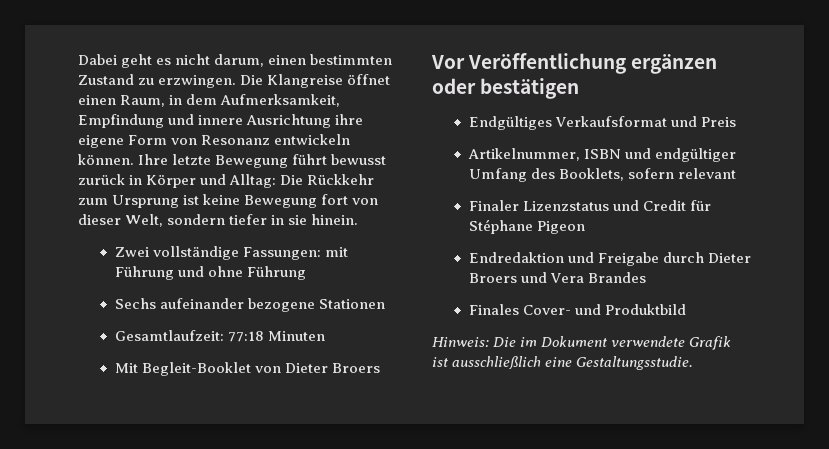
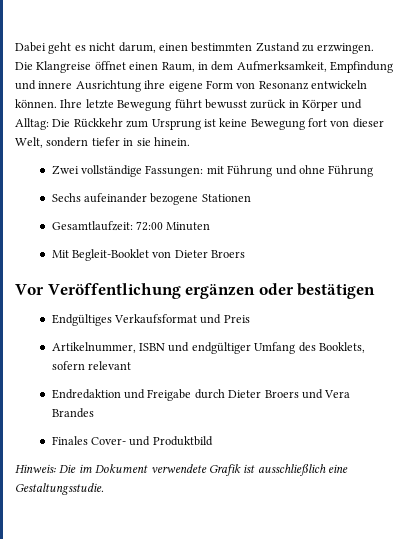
[227,331,264,342] 77:18 -> [136,221,164,231] 72:00
[468,200,711,211] [468,219,585,234] // Finaler Lizenzstatus und Credit für Stéphane Pigeon -> (132, 365) none

